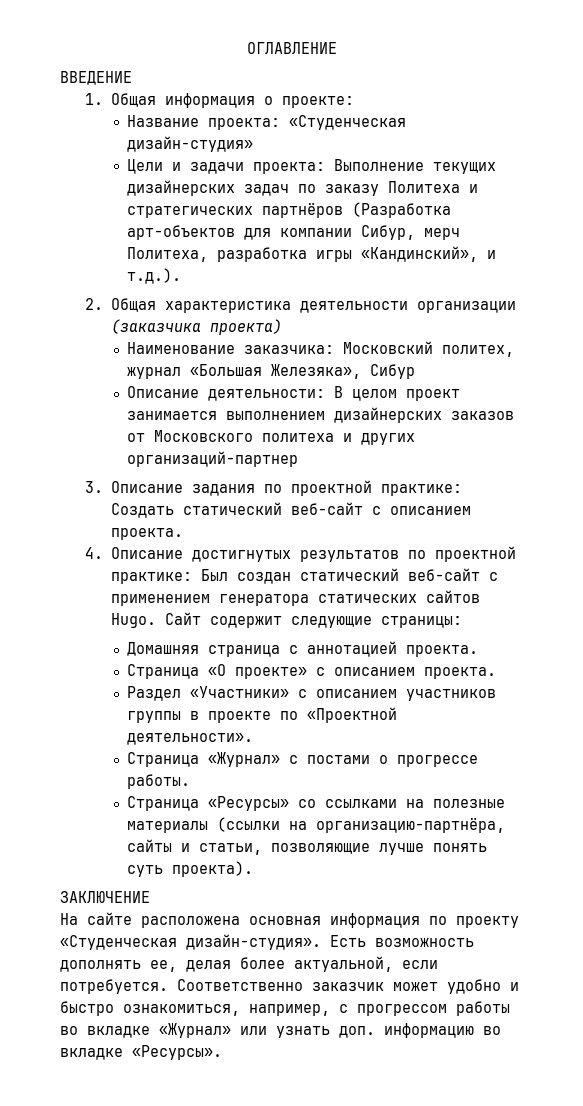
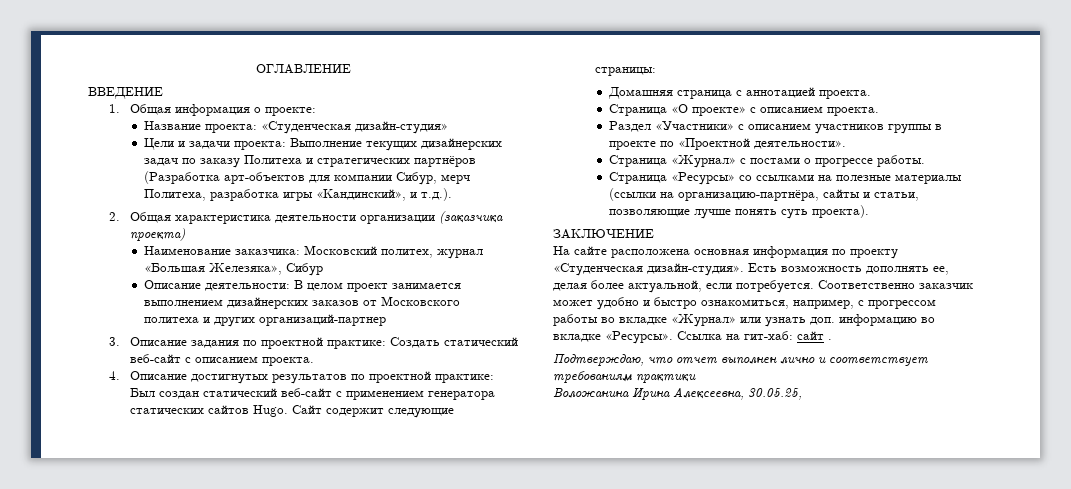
(222, 1052) none -> [677,331,832,340] [553,354,928,366] [553,371,696,383] [553,387,802,400] Ссылка на гит-хаб: сайт . // Подтверждаю, что отчет выполнен лично и соответствует требованиям практики // Воложанина Ирина Алексеевна, 30.05.25,

